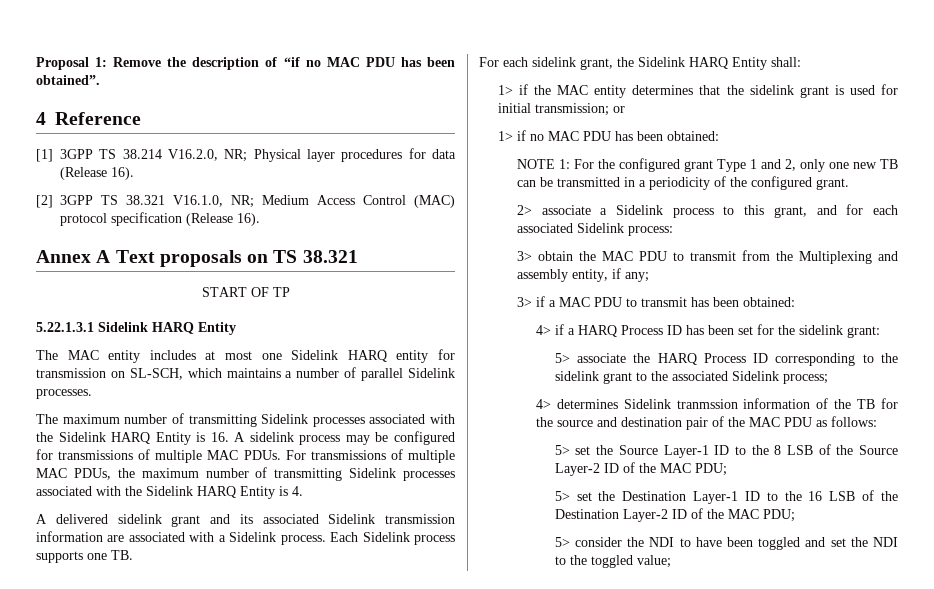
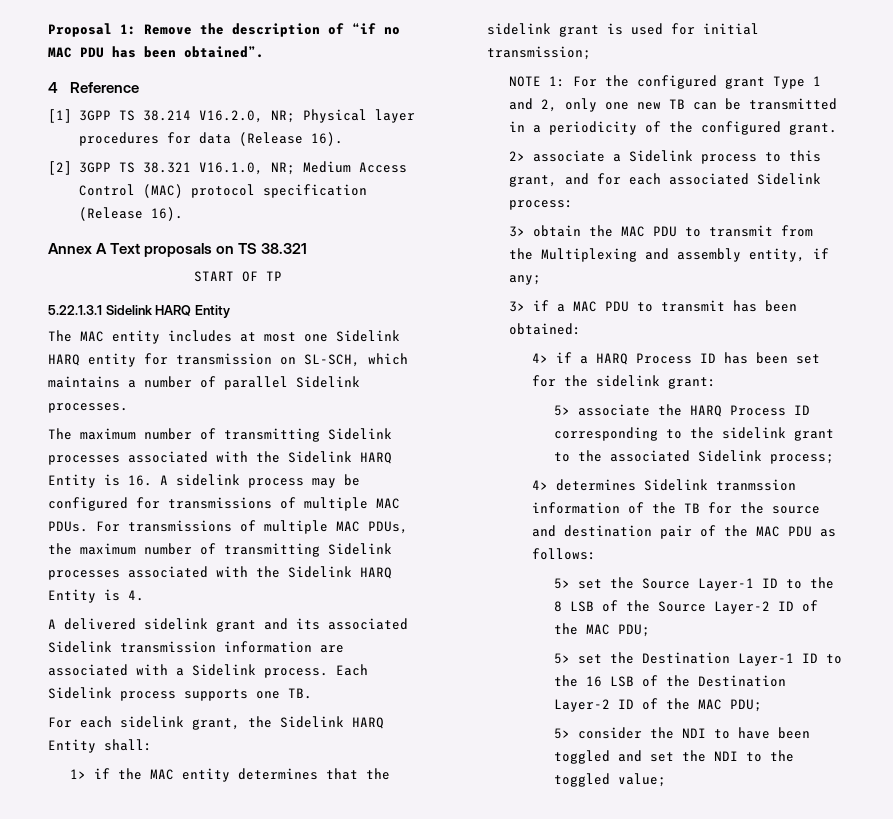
[612,106,625,113] [497,130,719,141] or // 1> if no MAC PDU has been obtained: -> (592, 53) none

